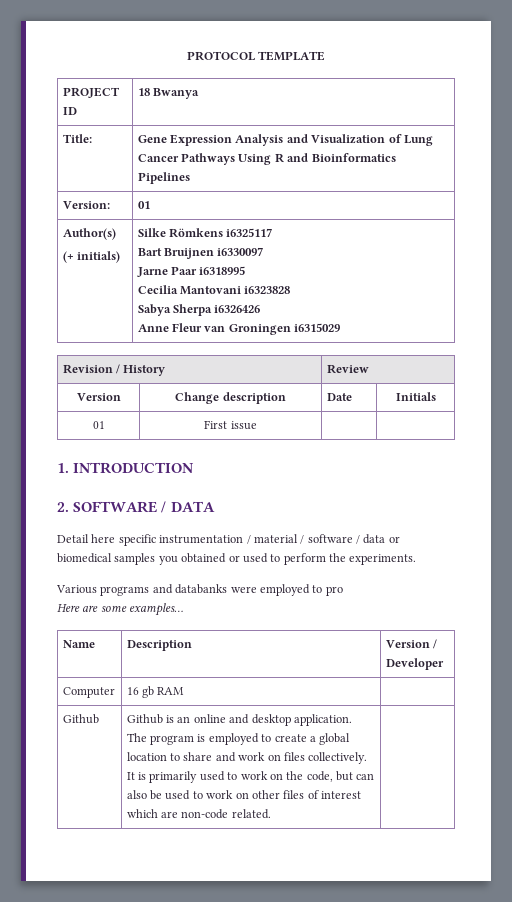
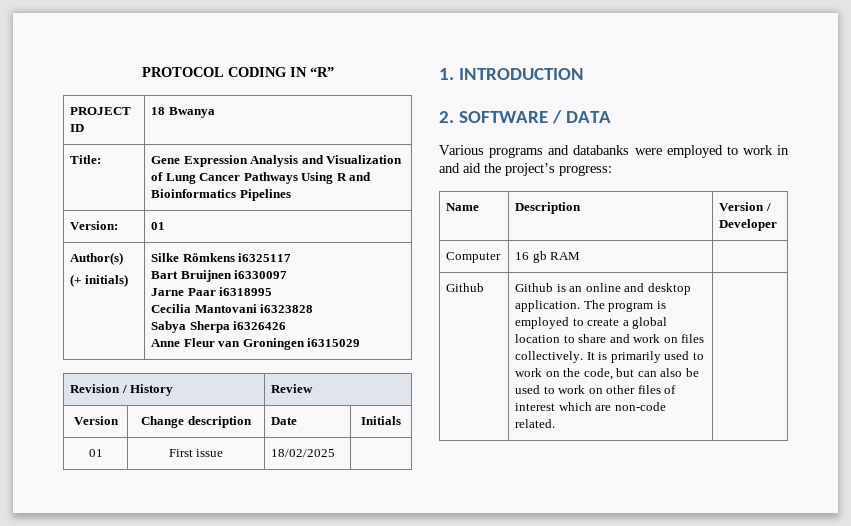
[258,51,326,61] TEMPLATE -> [227,67,334,77] CODING IN “R”
(257, 425) none -> [271,449,336,457] 18/02/2025
[57,534,400,546] [57,553,417,565] // Detail here specific instrumentation / material / software / data or biomedical samples you obtained or used to perform the experiments. -> (611, 117) none
[325,586,343,596] [57,603,184,616] pro // Here are some examples… -> [742,145,789,155] [439,163,612,176] work in and aid the project’s progress:

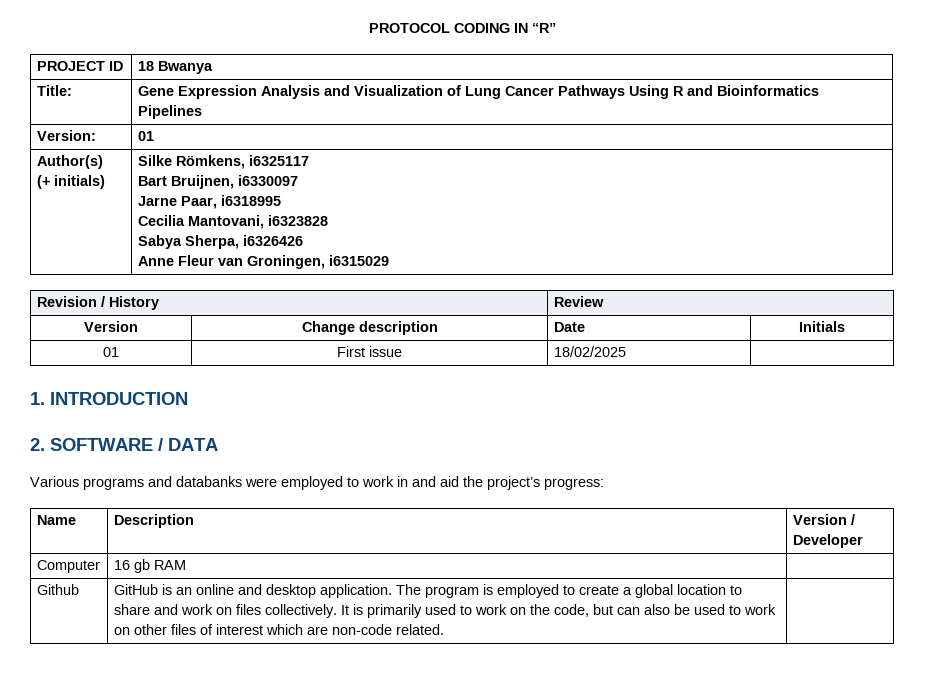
[182,253,235,262] Römkens -> [175,155,245,169] Römkens,
[180,270,232,282] Bruijnen -> [170,175,234,189] Bruijnen,
[187,288,216,296] Paar -> [180,196,217,209] Paar,
[194,304,257,313] Mantovani -> [187,215,264,229] Mantovani,
[189,321,230,333] Sherpa -> [184,235,239,249] Sherpa,
[242,338,305,350] Groningen -> [246,255,325,269] Groningen,
[515,283,554,292] Github -> [113,584,158,595] GitHub

